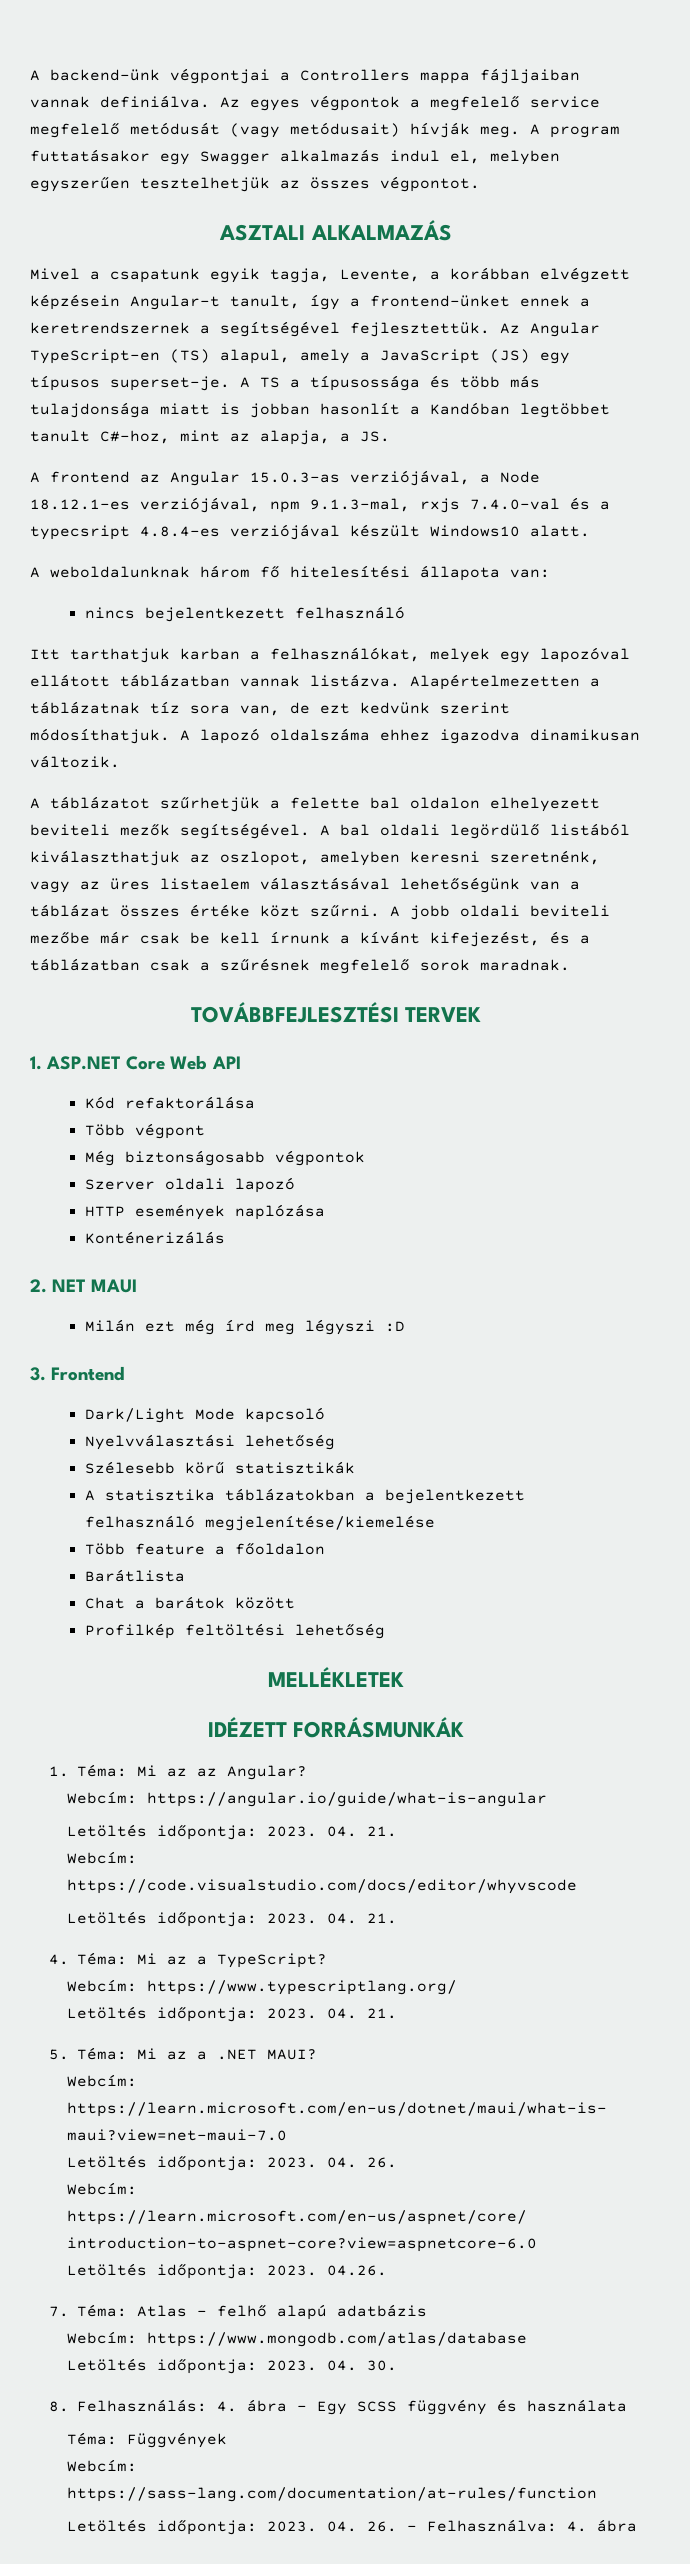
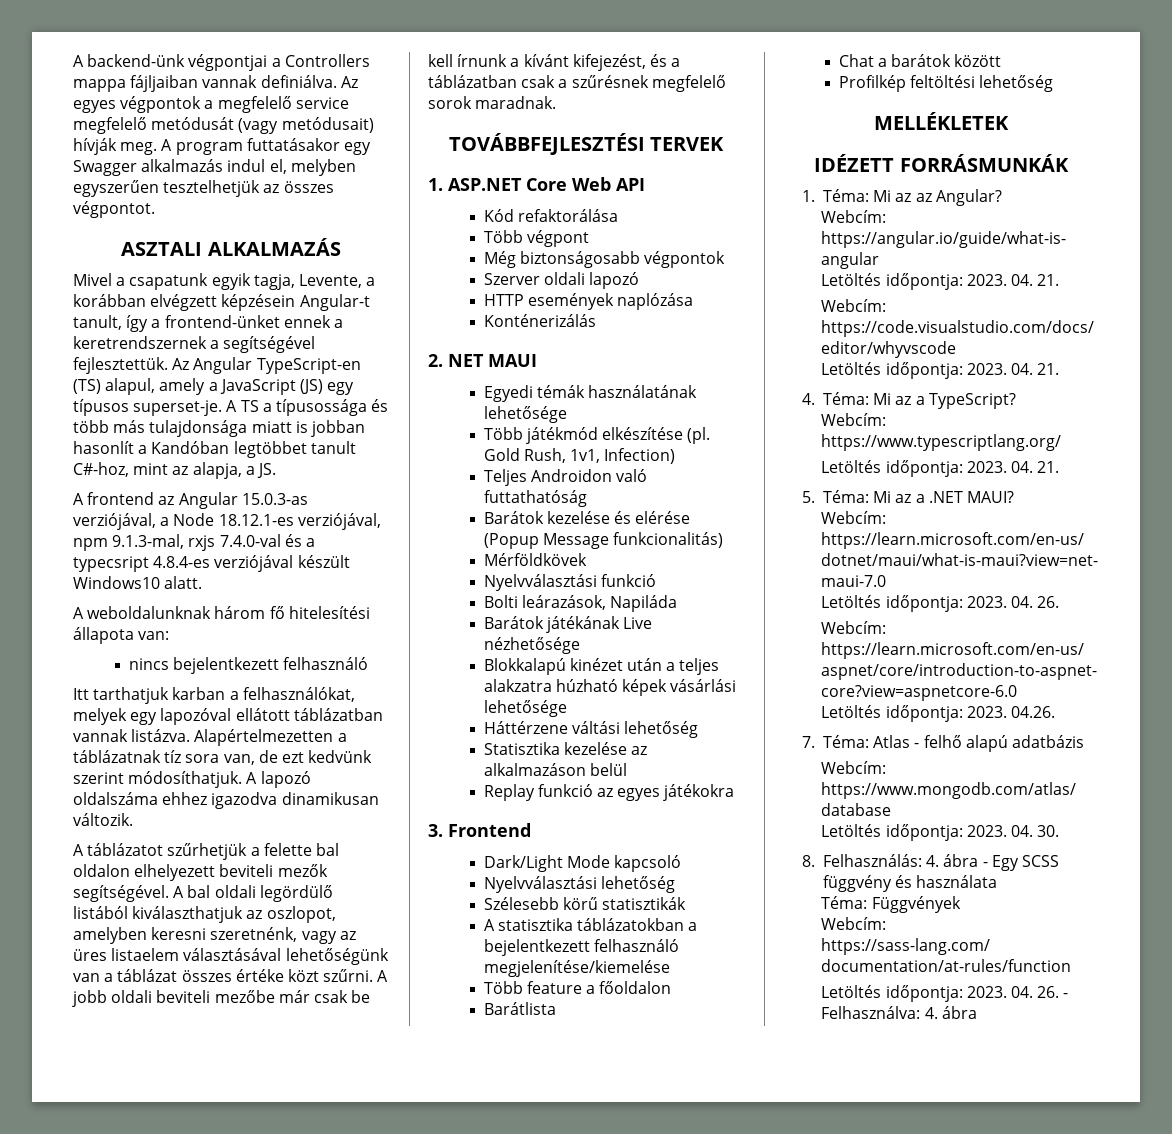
[84,1319,405,1335] Milán ezt még írd meg légyszi :D -> [483,385,697,402] [483,406,567,423] [483,427,711,444] [483,448,676,464] [483,469,647,486] [483,490,587,507] [483,511,691,524] [483,532,723,549] [483,553,587,566] [483,574,656,591] [483,595,677,612] [483,616,652,633] [483,637,580,654] [483,658,720,675] [483,679,737,696] [483,700,567,717] [483,721,698,738] [483,742,647,755] [483,763,627,776] [483,784,735,801] Egyedi témák használatának lehetősége // Több játékmód elkészítése (pl. Gold Rush, 1v1, Infection) // Teljes Androidon való futtathatóság // Barátok kezelése és elérése (Popup Message funkcionalitás) // Mérföldkövek // Nyelvválasztási funkció // Bolti leárazások, Napiláda // Barátok játékának Live nézhetősége // Blokkalapú kinézet után a teljes alakzatra húzható képek vásárlási lehetősége // Háttérzene váltási lehetőség // Statisztika kezelése az alkalmazáson belül // Replay funkció az egyes játékokra

